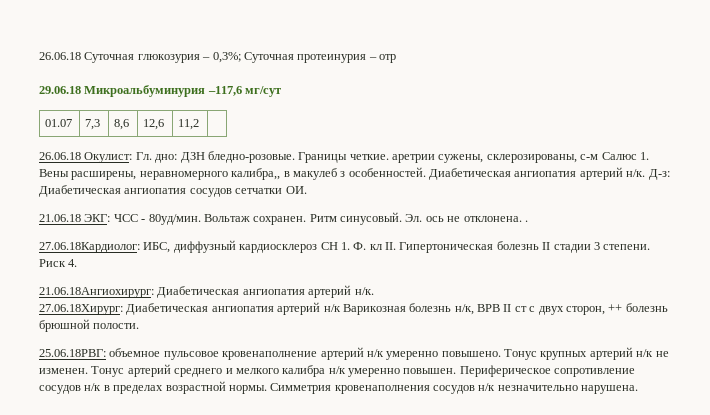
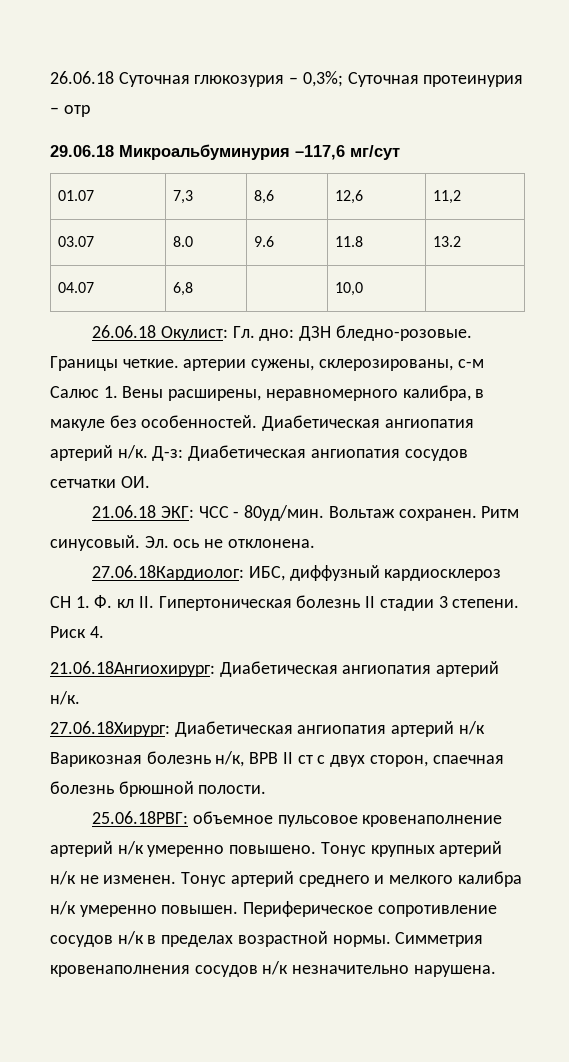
(200, 124) none -> [57,236,94,247] [172,236,193,247] [253,236,274,247] [334,236,363,247] [432,236,461,247] [57,282,94,293] [172,282,193,296] [334,282,363,296] // 03.07 | 8.0 | 9.6 | 11.8 | 13.2 // 04.07 | 6,8 | | 10,0
[392,154,435,163] аретрии -> [183,359,247,371] артерии
[231,168,346,180] калибра,, в макулеб з -> [402,385,485,401] [50,415,137,431] калибра, в макуле без
[524,220,528,222] . -> (315, 543) none
[608,304,623,312] ++ -> [432,755,504,764] спаечная

